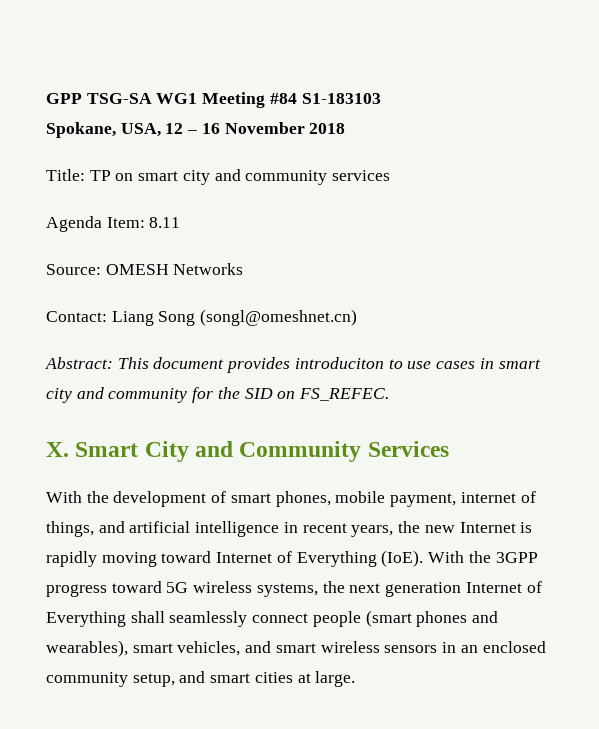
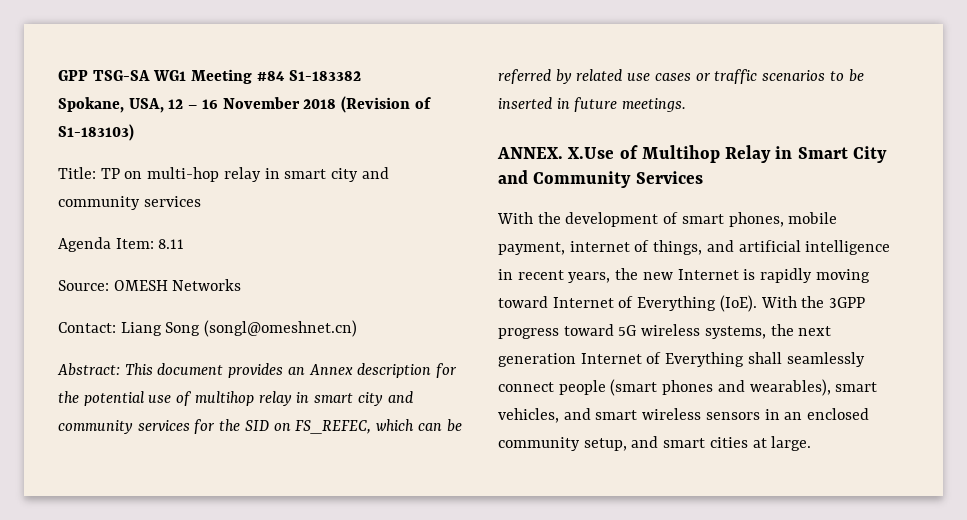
[301,93,381,104] S1-183103 -> [288,70,361,81] S1-183382
(346, 128) none -> [341,96,431,113] [58,124,134,141] (Revision of S1-183103)
(134, 177) none -> [147,167,280,182] multi-hop relay in
[294,357,541,369] [46,387,188,403] introduciton to use cases in smart city and community -> [287,363,458,378] [58,391,414,406] [58,420,190,434] an Annex description for the potential use of multihop relay in smart city and community services
[299,388,390,401] [46,442,69,457] FS_REFEC. // X. -> [295,419,462,434] [498,69,864,84] [498,97,687,112] [497,145,793,163] FS_REFEC, which can be referred by related use cases or traffic scenarios to be inserted in future meetings. // ANNEX. X.Use of Multihop Relay in

